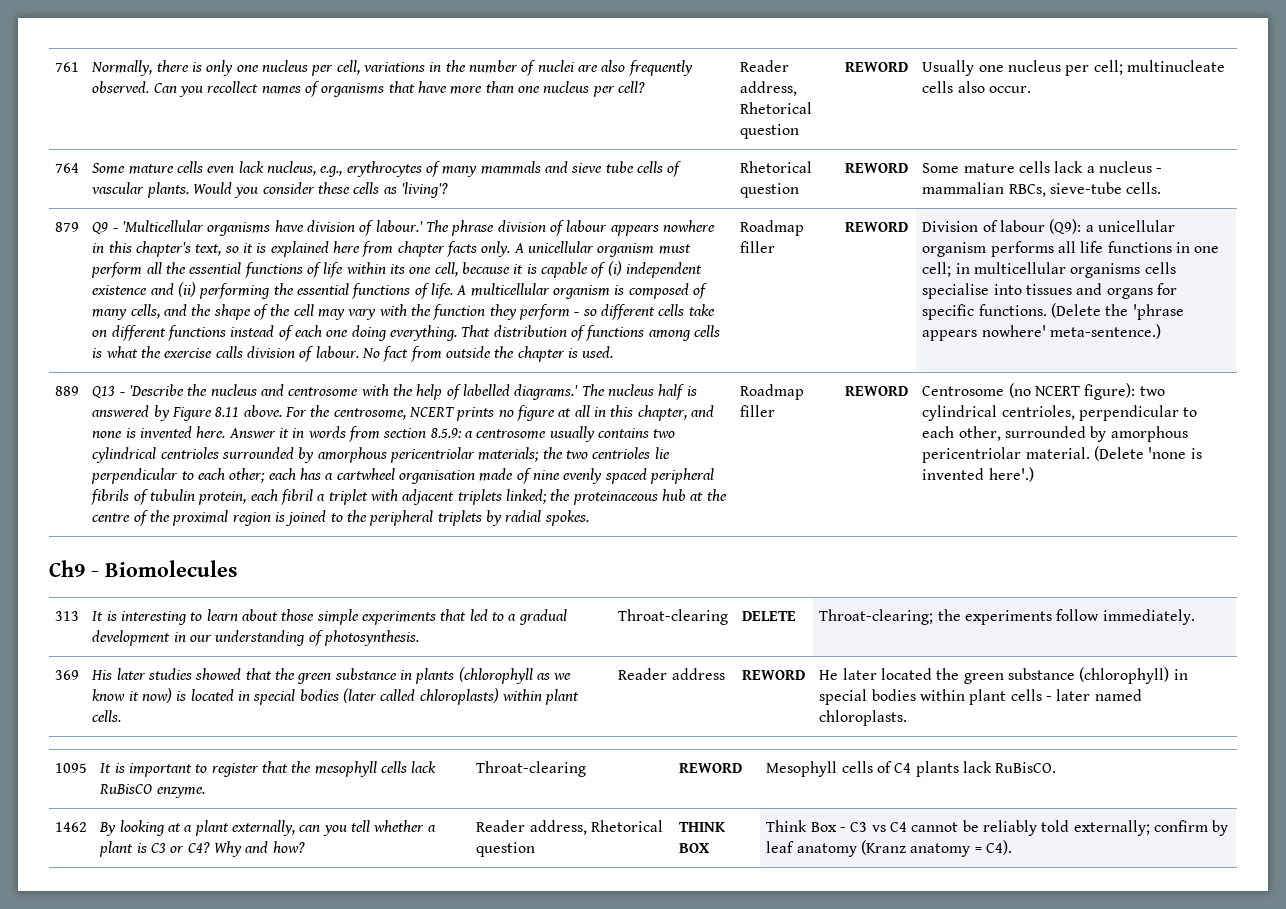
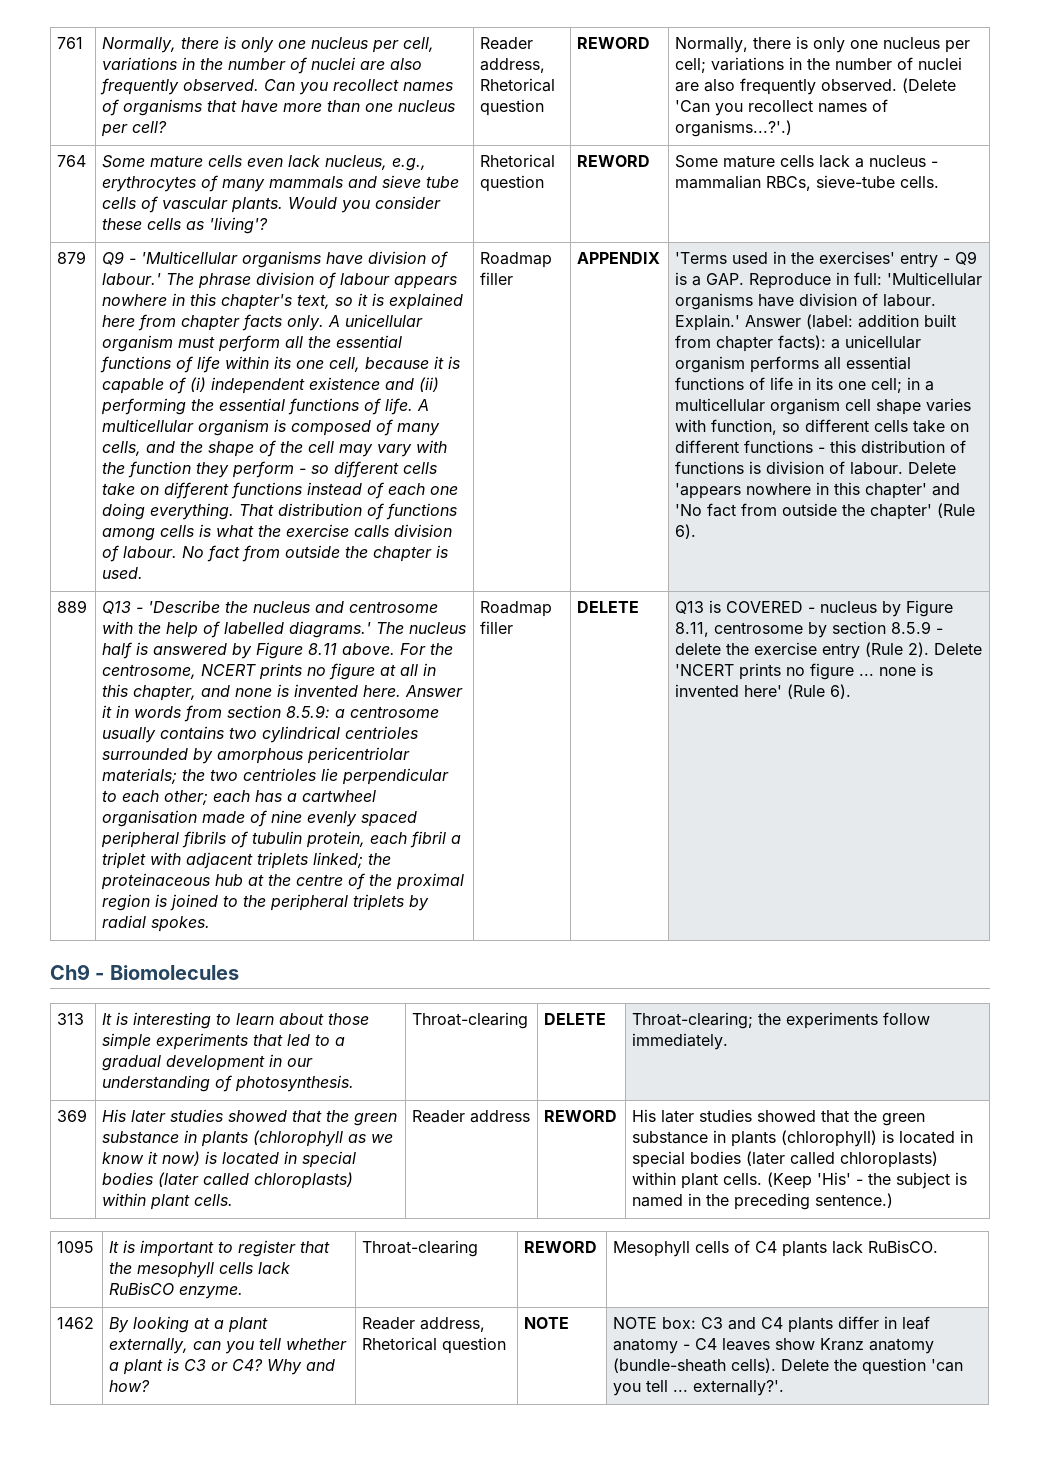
[922,60,1226,76] [922,81,1032,93] Usually one nucleus per cell; multinucleate cells also occur. -> [675,36,971,53] [675,57,963,73] [675,78,957,95] [675,99,889,116] [675,120,793,137] Normally, there is only one nucleus per cell; variations in the number of nuclei are also frequently observed. (Delete 'Can you recollect names of organisms...?'.)
[845,222,909,232] [922,219,1082,234] REWORD | Division of labour (Q9): -> [577,252,661,264] [675,251,978,268] [675,272,983,289] [675,293,937,310] [675,314,957,331] [675,335,827,352] APPENDIX | 'Terms used in the exercises' entry - Q9 is a GAP. Reproduce in full: 'Multicellular organisms have division of labour. Explain.' Answer (label: addition built from chapter facts):
[1080,241,1220,253] [922,262,1176,278] [922,283,1178,299] [922,303,1184,320] [922,324,1162,341] life functions in one cell; in multicellular organisms cells specialise into tissues and organs for specific functions. (Delete the 'phrase appears nowhere' meta-sentence.) -> [846,356,912,370] [675,377,935,393] [675,398,972,415] [675,419,970,435] [675,440,967,453] [675,461,957,475] [675,482,961,499] [675,503,976,520] [675,524,697,539] essential functions of life in its one cell; in a multicellular organism cell shape varies with function, so different cells take on different functions - this distribution of functions is division of labour. Delete 'appears nowhere in this chapter' and 'No fact from outside the chapter' (Rule 6).
[845,386,909,396] [922,383,1165,400] [922,405,1198,421] [922,426,1188,442] [922,446,1202,463] [922,467,1034,482] REWORD | Centrosome (no NCERT figure): two cylindrical centrioles, perpendicular to each other, surrounded by amorphous pericentriolar material. (Delete 'none is invented here'.) -> [577,601,640,613] [675,600,954,617] [675,621,944,638] [675,642,983,659] [675,663,934,680] [675,684,852,699] DELETE | Q13 is COVERED - nucleus by Figure 8.11, centrosome by section 8.5.9 - delete the exercise entry (Rule 2). Delete 'NCERT prints no figure ... none is invented here' (Rule 6).
[819,667,1188,684] [819,689,1142,705] [819,710,908,726] He later located the green substance (chlorophyll) in special bodies within plant cells - later named chloroplasts. -> [632,1109,926,1126] [632,1130,974,1147] [632,1151,939,1168] [632,1172,968,1189] [632,1193,894,1210] His later studies showed that the green substance in plants (chlorophyll) is located in special bodies (later called chloroplasts) within plant cells. (Keep 'His' - the subject is named in the preceding sentence.)
[679,822,727,832] [679,843,710,853] [766,820,1229,836] [766,840,1013,857] THINK BOX | Think Box - C3 vs C4 cannot be reliably told externally; confirm by leaf anatomy (Kranz anatomy = C4). -> [524,1317,570,1329] [613,1316,931,1333] [613,1338,935,1354] [613,1358,964,1375] [613,1380,785,1396] NOTE | NOTE box: C3 and C4 plants differ in leaf anatomy - C4 leaves show Kranz anatomy (bundle-sheath cells). Delete the question 'can you tell ... externally?'.

